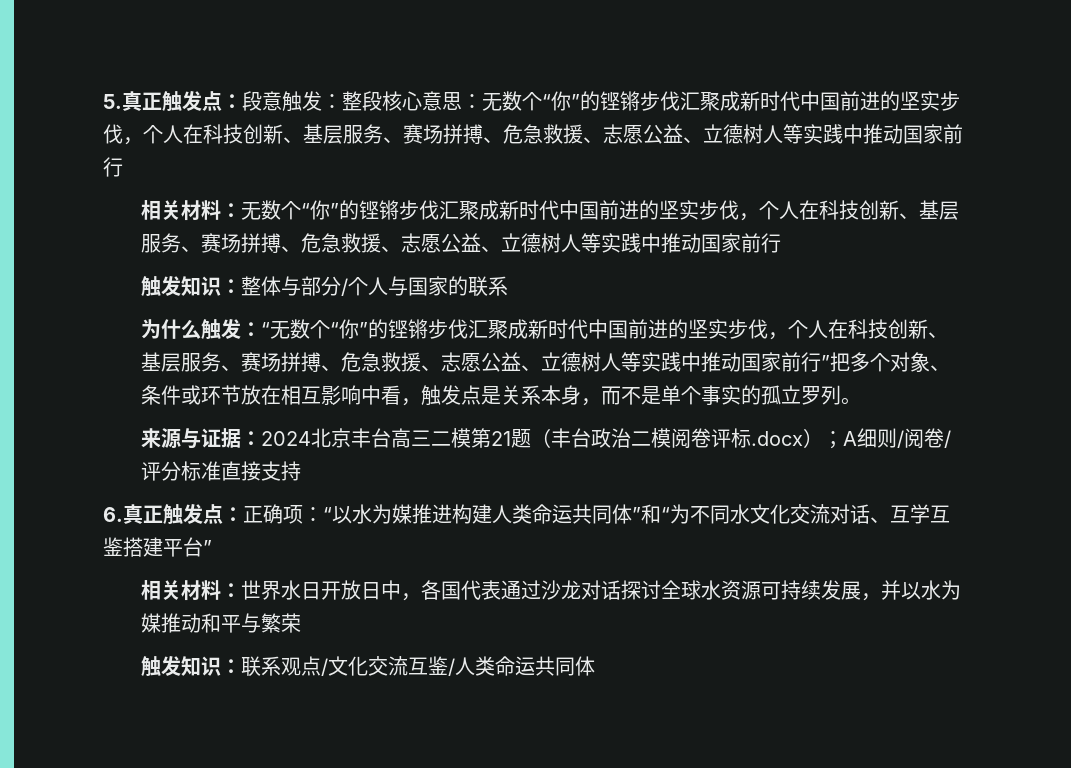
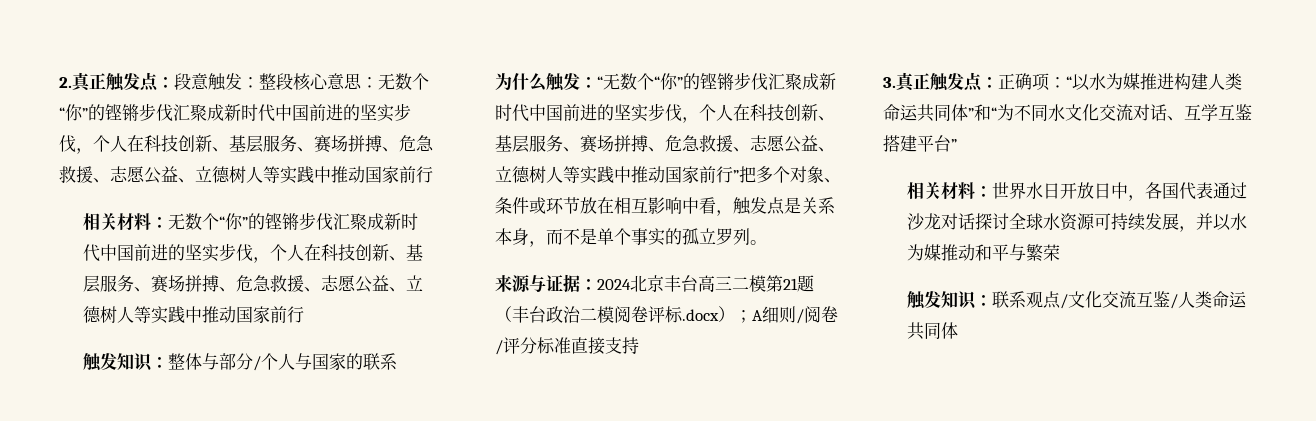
[103,94,122,109] 5. -> [59,77,72,88] 2.
[103,507,123,522] 6. -> [883,77,896,88] 3.

